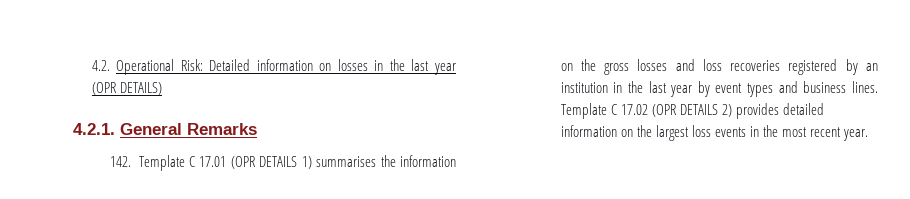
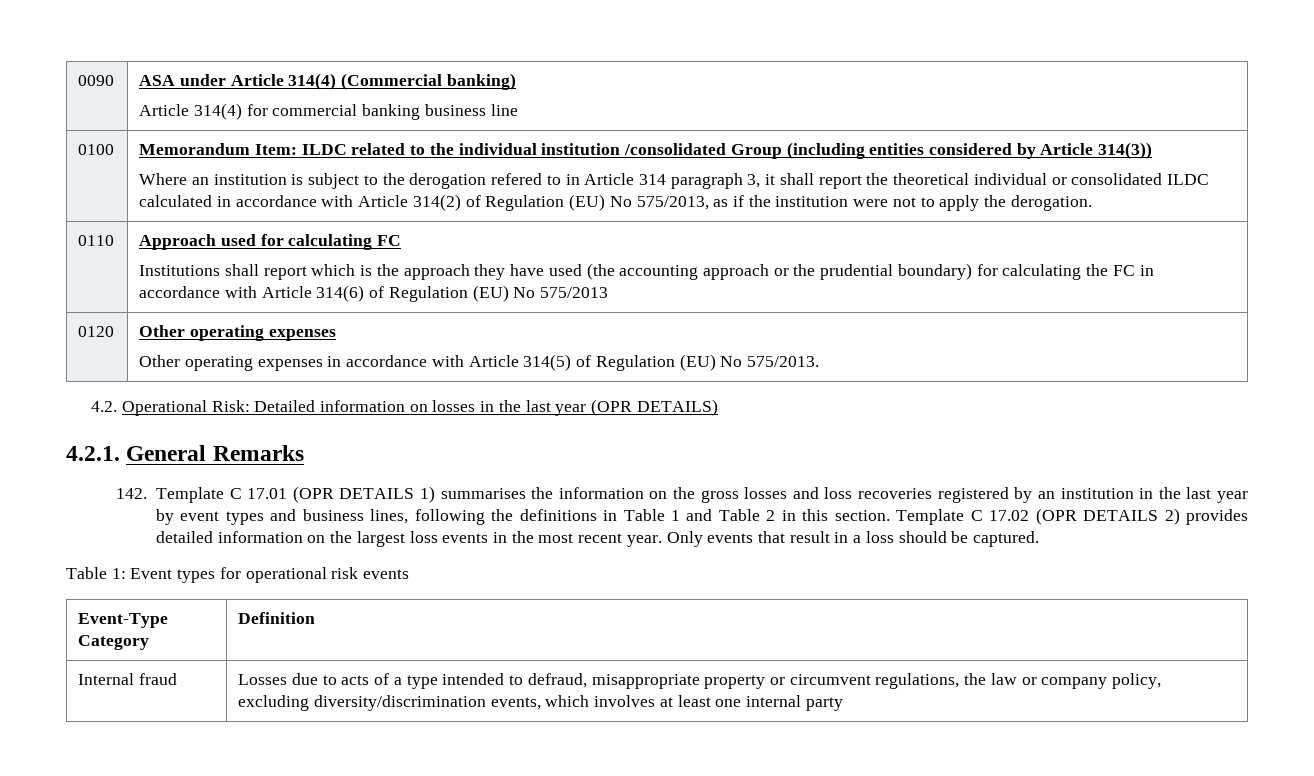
(91, 65) none -> [78,75,115,86] [139,73,516,90] [139,103,518,120] [78,144,115,155] [139,142,1153,159] [139,173,1209,189] [139,194,1092,211] [78,235,115,246] [139,234,402,250] [139,263,1154,280] [139,285,609,302] [78,326,115,337] [139,325,336,341] [139,354,820,371] 0090 | ASA under Article 314(4) (Commercial banking) // Article 314(4) for commercial banking business line // 0100 | Memorandum Item: ILDC related to the individual institution /consolidated Group (including entities considered by Article 314(3)) // Where an institution is subject to the derogation refered to in Article 314 paragraph 3, it shall report the theoretical individual or consolidated ILDC calculated in accordance with Article 314(2) of Regulation (EU) No 575/2013, as if the institution were not to apply the derogation. // 0110 | Approach used for calculating FC // Institutions shall report which is the approach they have used (the accounting approach or the prudential boundary) for calculating the FC in accordance with Article 314(6) of Regulation (EU) No 575/2013 // 0120 | Other operating expenses // Other operating expenses in accordance with Article 314(5) of Regulation (EU) No 575/2013. //
[852,81,878,93] lines. -> [370,509,890,525] lines, following the definitions in Table 1 and Table 2 in this section.
(869, 135) none -> [666,531,1040,547] [66,567,410,583] [78,613,169,628] [78,635,150,650] [238,612,316,624] [78,673,178,685] [238,673,1162,689] [238,695,843,711] Only events that result in a loss should be captured. // Table 1: Event types for operational risk events // Event-Type Category | Definition // Internal fraud | Losses due to acts of a type intended to defraud, misappropriate property or circumvent regulations, the law or company policy, excluding diversity/discrimination events, which involves at least one internal party

